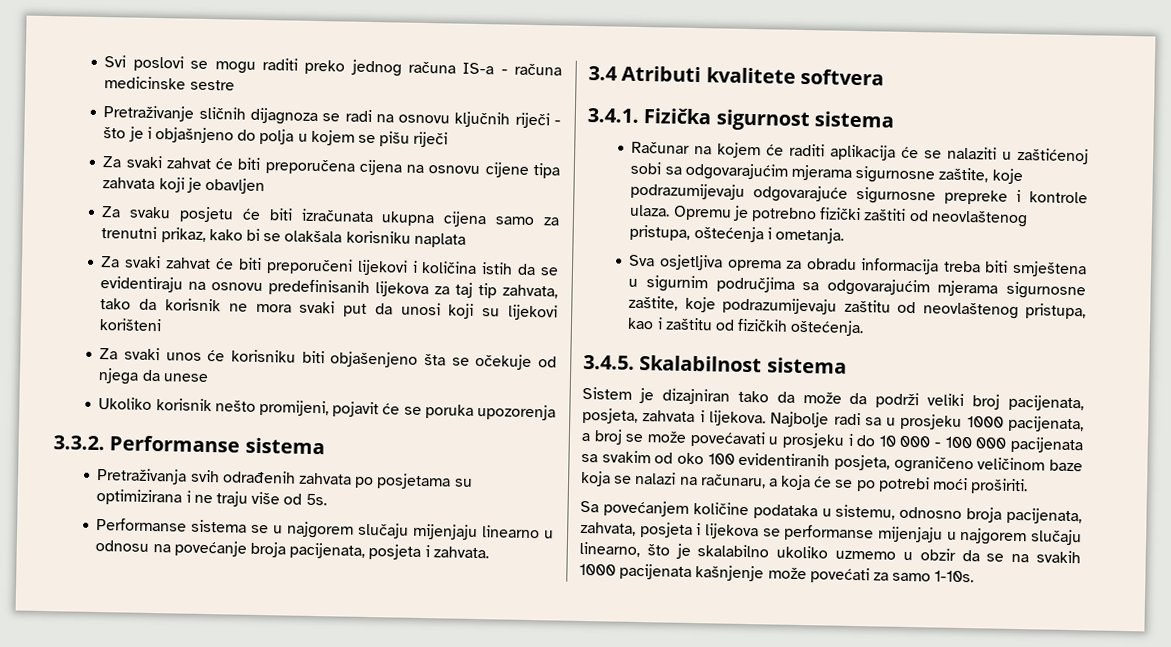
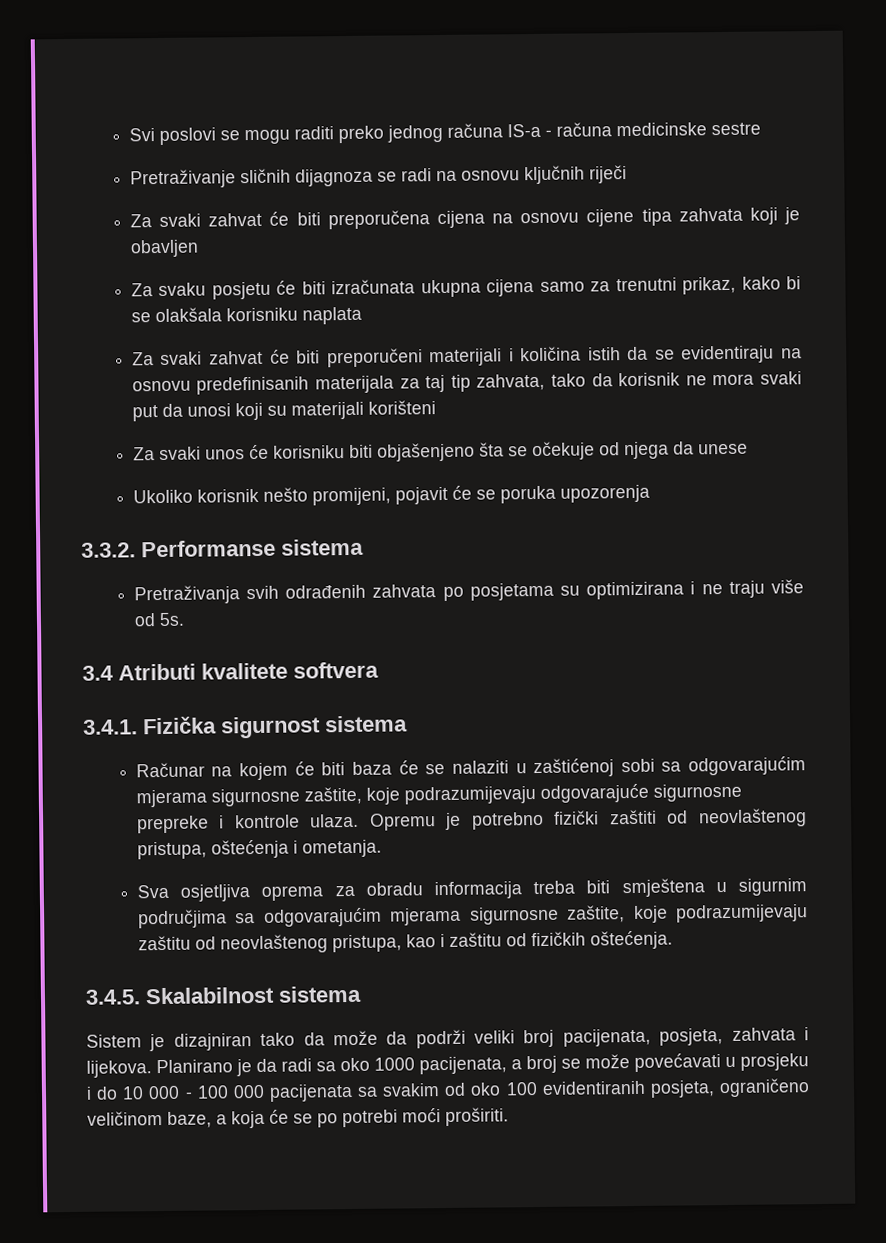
[554,120,561,126] [103,126,449,148] - što je i objašnjeno do polja u kojem se pišu riječi -> (627, 174) none
[356,259,408,276] lijekovi -> [429,348,503,367] materijali
[375,281,430,298] lijekova -> [315,375,395,394] materijala
[508,304,558,321] lijekovi -> [290,401,364,420] materijali
[96,517,554,541] [95,539,489,561] // Performanse sistema se u najgorem slučaju mijenjaju linearno u odnosu na povećanje broja pacijenata, posjeta i zahvata. -> (185, 619) none
[789,143,897,161] raditi aplikacija -> [321,761,392,776] biti baza
[770,411,963,430] Najbolje radi sa u prosjeku -> [156,1057,370,1077] Planirano je da radi sa oko
[1049,459,1083,472] [580,470,766,489] baze koja se nalazi na računaru, -> [167,1111,212,1128] baze,
[580,500,1082,525] [580,521,1082,546] [579,541,1081,564] [579,563,975,584] // Sa povećanjem količine podataka u sistemu, odnosno broja pacijenata, zahvata, posjeta i lijekova se performanse mijenjaju u najgorem slučaju linearno, što je skalabilno ukoliko uzmemo u obzir da se na svakih 1000 pacijenata kašnjenje može povećati za samo 1-10s. -> (509, 1117) none

